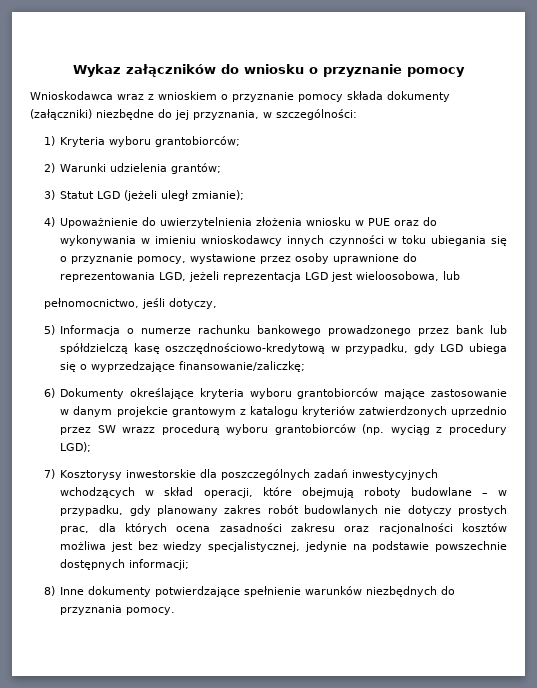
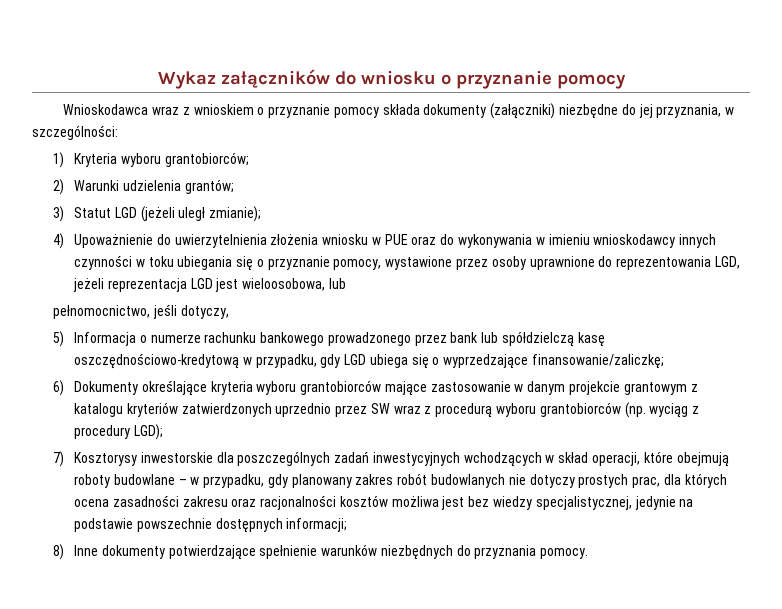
[122,427,156,433] wrazz -> [393,405,432,414] wraz z

